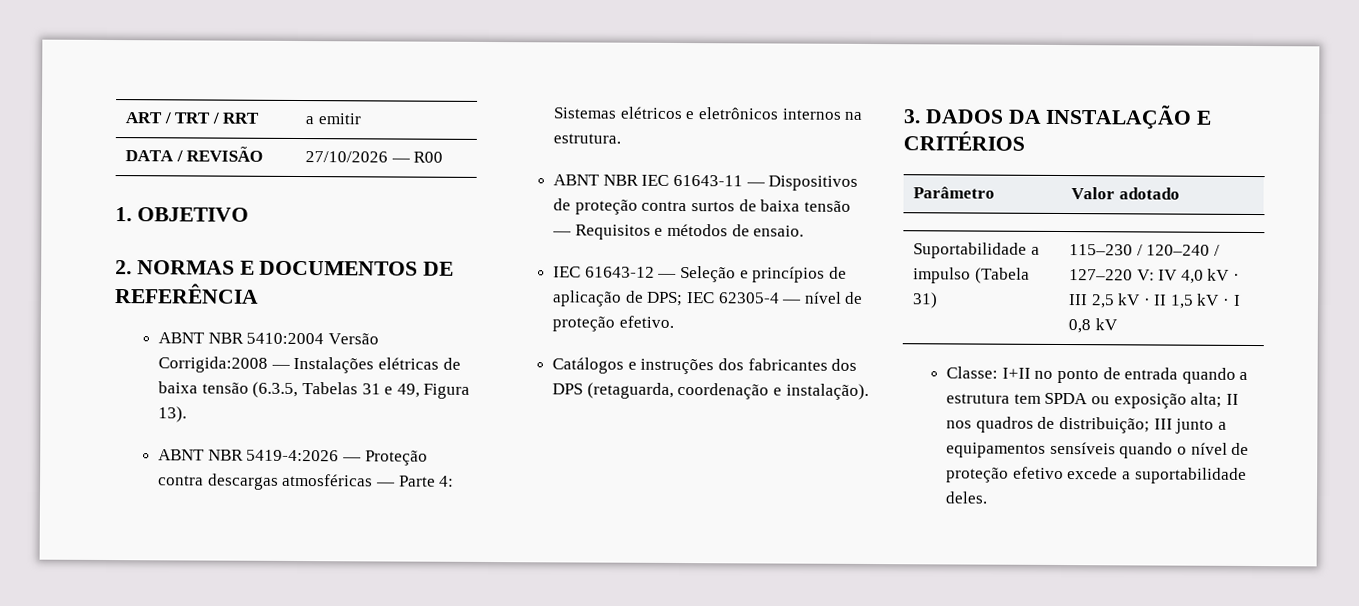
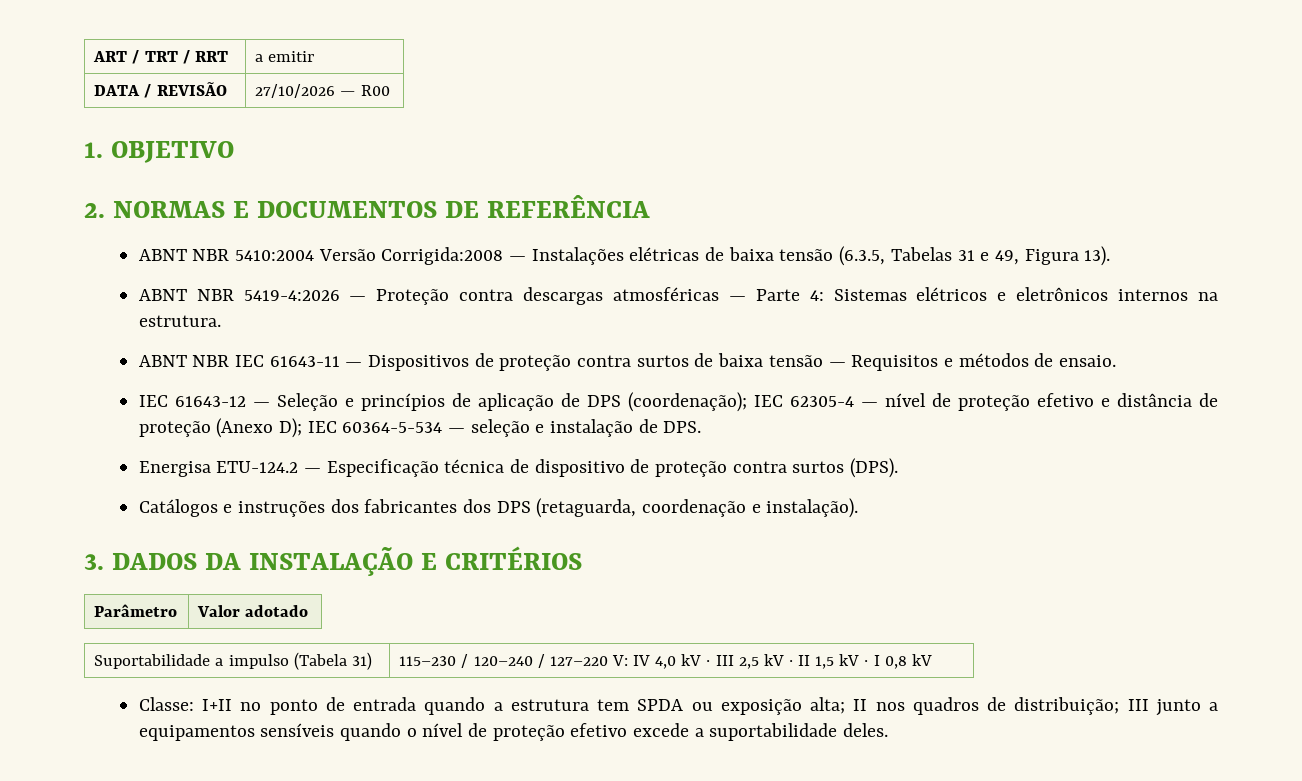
[646,291,684,307] DPS; -> [586,392,747,412] DPS (coordenação);
[618,315,674,328] efetivo. -> [1036,393,1218,407] [138,418,702,438] [138,458,899,478] efetivo e distância de proteção (Anexo D); IEC 60364-5-534 — seleção e instalação de DPS. // Energisa ETU-124.2 — Especificação técnica de dispositivo de proteção contra surtos (DPS).

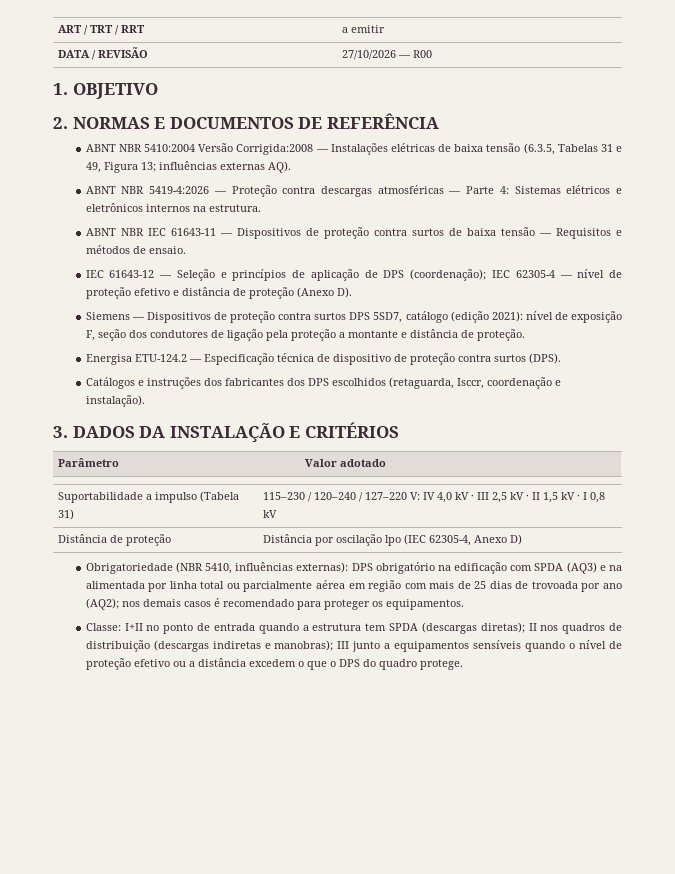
[1084,246,1111,266] 13). -> [140,161,291,173] 13; influências externas AQ).
[279,418,702,438] D); IEC 60364-5-534 — seleção e instalação de DPS. -> [336,287,352,298] [85,311,622,323] [85,329,525,341] D). // Siemens — Dispositivos de proteção contra surtos DPS 5SD7, catálogo (edição 2021): nível de exposição F, seção dos condutores de ligação pela proteção a montante e distância de proteção.
[536,498,637,518] (retaguarda, -> [331,377,484,389] escolhidos (retaguarda, Isccr,
(932, 660) none -> [57,534,171,546] [262,534,522,546] [85,562,622,574] [85,580,623,592] [85,598,464,610] // Distância de proteção | Distância por oscilação lpo (IEC 62305-4, Anexo D) // Obrigatoriedade (NBR 5410, influências externas): DPS obrigatório na edificação com SPDA (AQ3) e na alimentada por linha total ou parcialmente aérea em região com mais de 25 dias de trovoada por ano (AQ2); nos demais casos é recomendado para proteger os equipamentos.
[691,697,846,715] ou exposição alta; -> [421,622,525,634] (descargas diretas);
[1014,697,1120,715] distribuição; -> [85,640,334,652] distribuição (descargas indiretas e manobras);
[633,723,889,741] excede a suportabilidade deles. -> [172,658,463,670] ou a distância excedem o que o DPS do quadro protege.

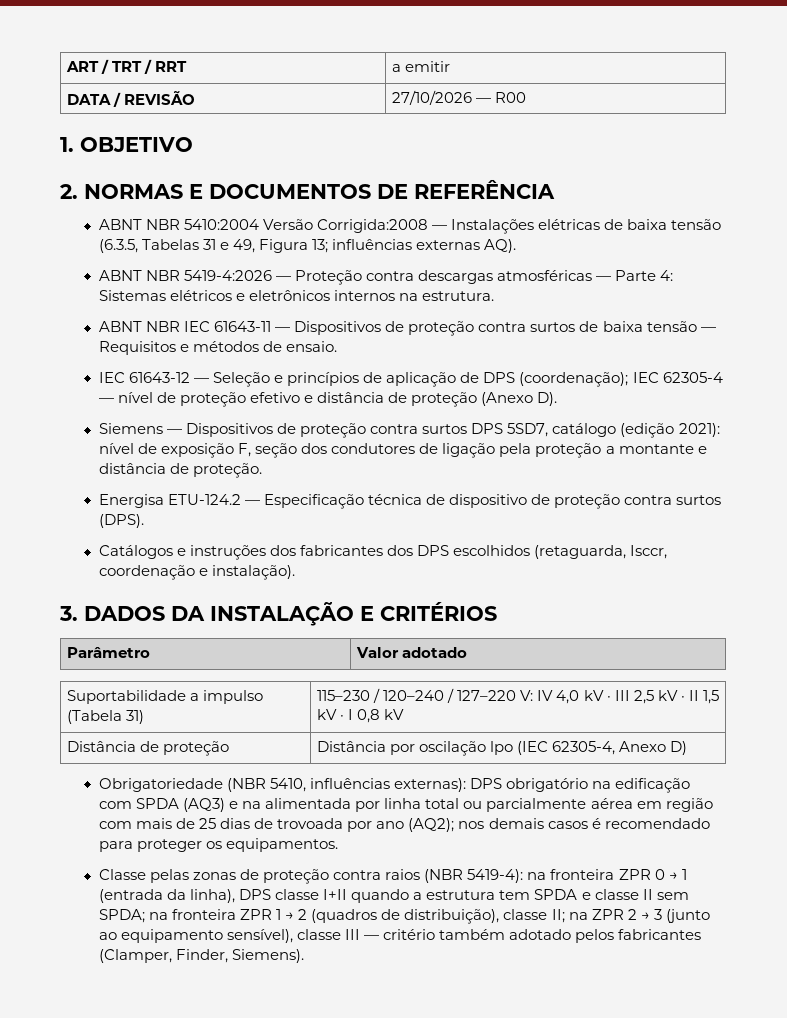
[85,623,255,634] Classe: I+II no ponto de entrada -> [98,869,687,884] [98,889,348,903] Classe pelas zonas de proteção contra raios (NBR 5419-4): na fronteira ZPR 0 → 1 (entrada da linha), DPS classe I+II
[421,622,622,634] [85,640,622,652] [85,658,463,670] (descargas diretas); II nos quadros de distribuição (descargas indiretas e manobras); III junto a equipamentos sensíveis quando o nível de proteção efetivo ou a distância excedem o que o DPS do quadro protege. -> [581,889,689,900] [98,909,710,924] [98,929,702,943] [98,949,305,963] e classe II sem SPDA; na fronteira ZPR 1 → 2 (quadros de distribuição), classe II; na ZPR 2 → 3 (junto ao equipamento sensível), classe III — critério também adotado pelos fabricantes (Clamper, Finder, Siemens).

